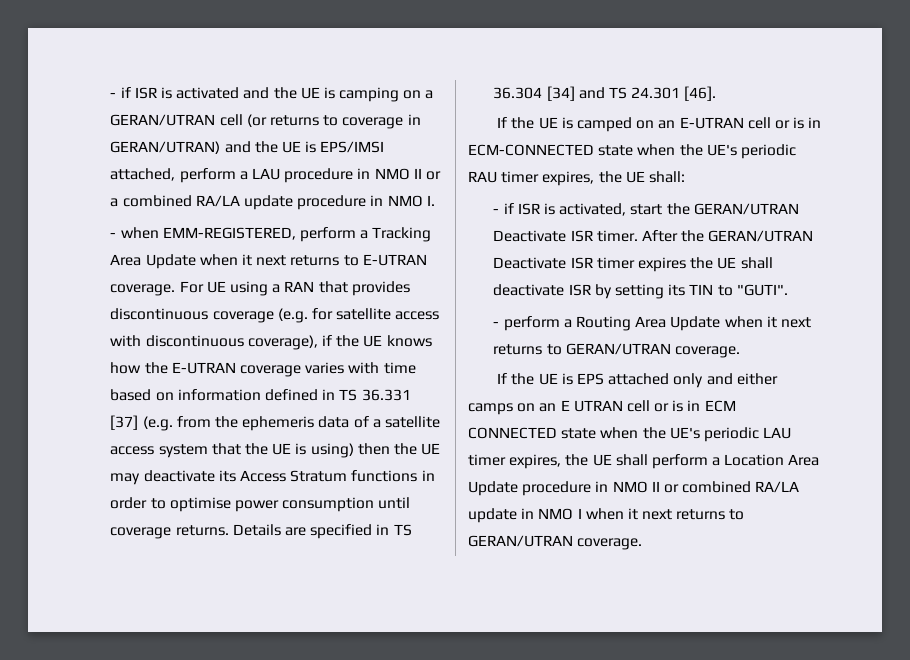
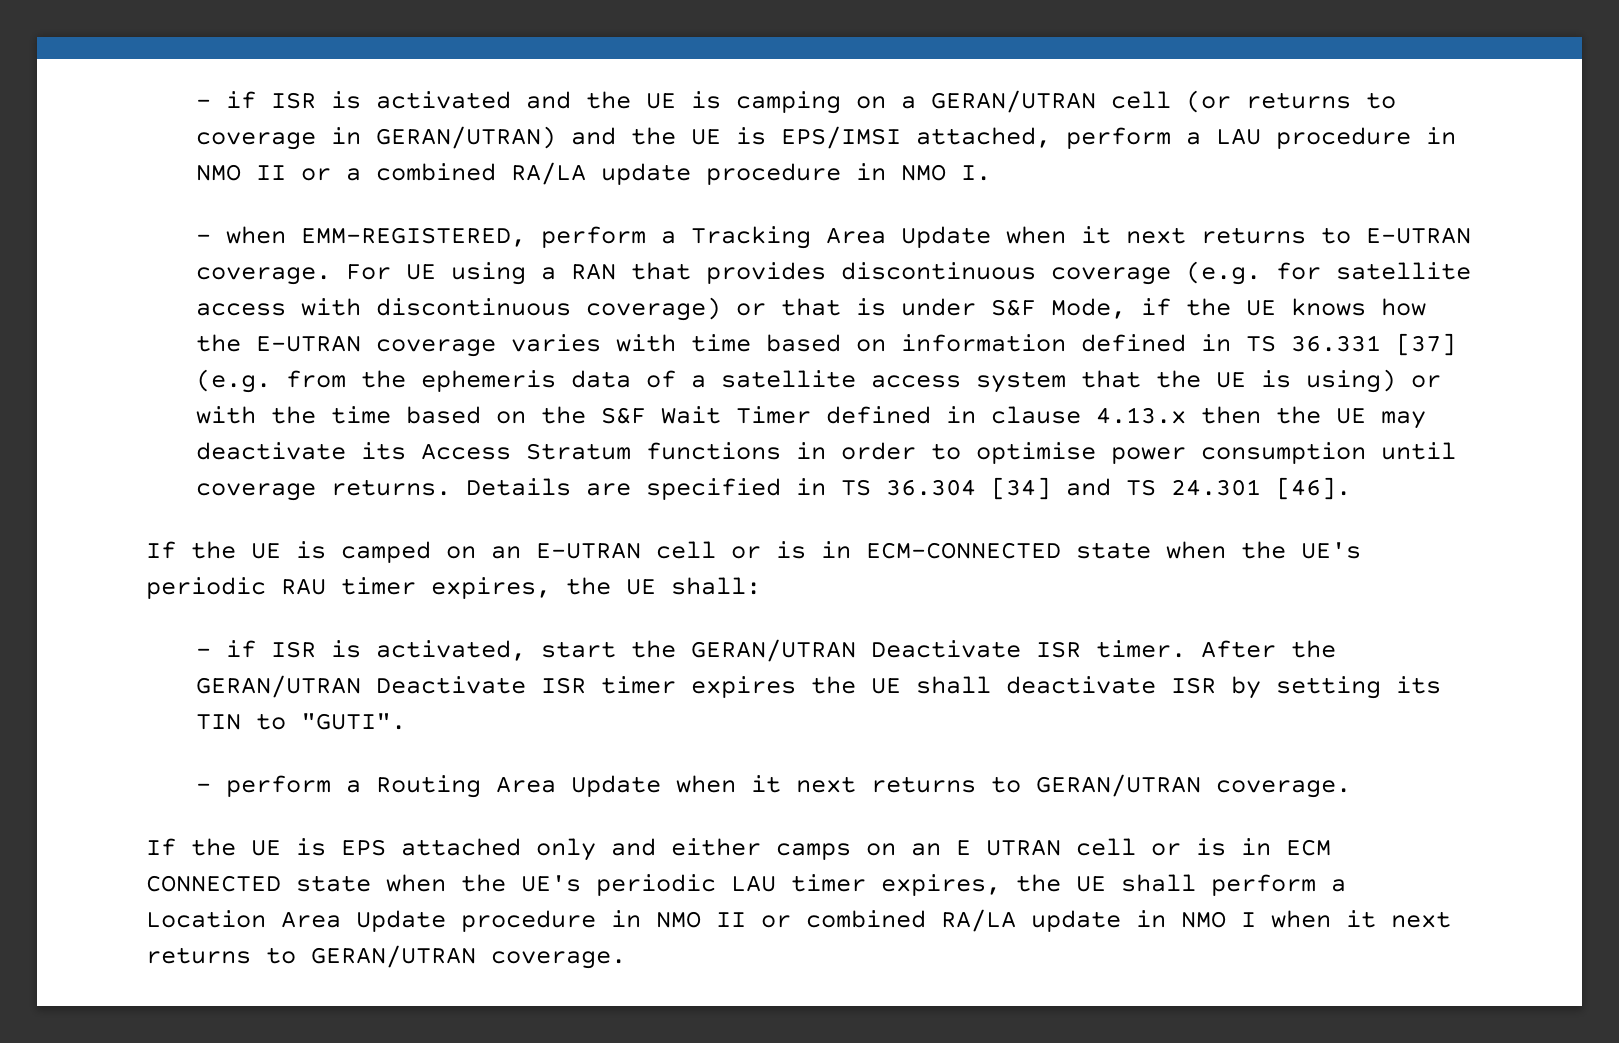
[247,335,318,350] coverage), -> [586,297,1127,321] coverage) or that is under S&F Mode,
(354, 450) none -> [1411,375,1442,388] [196,406,1187,424] or with the time based on the S&F Wait Timer defined in clause 4.13.x

